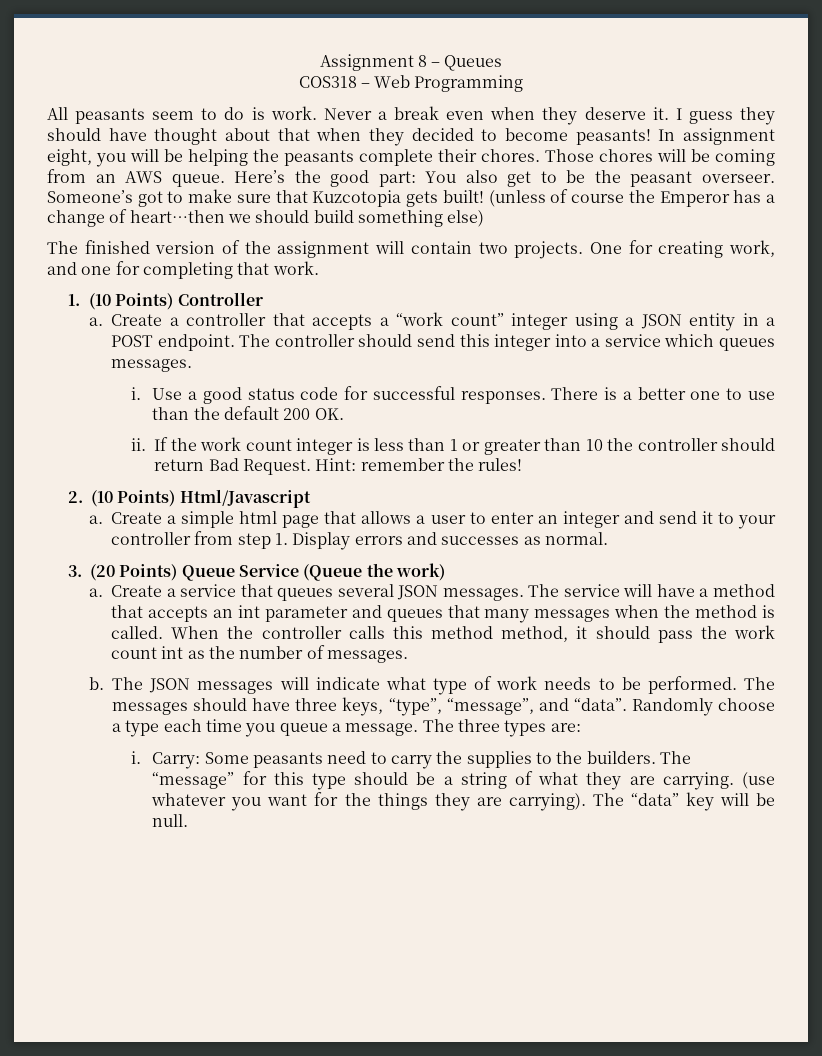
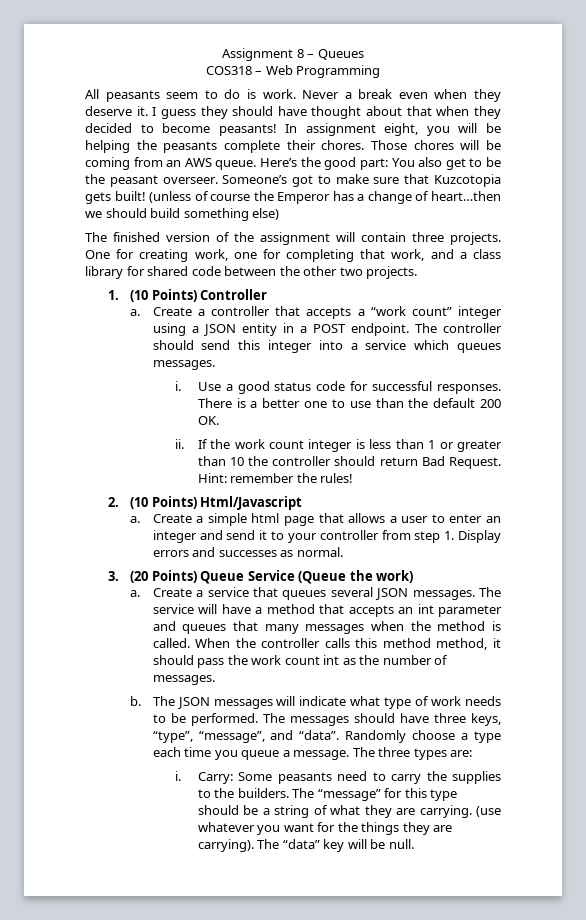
[478,242,508,254] two -> [412,232,444,242] three
[47,262,77,275] and -> (228, 255) none
[272,261,319,275] work. -> [391,249,502,261] [85,266,418,279] work, and a class library for shared code between the other two projects.

